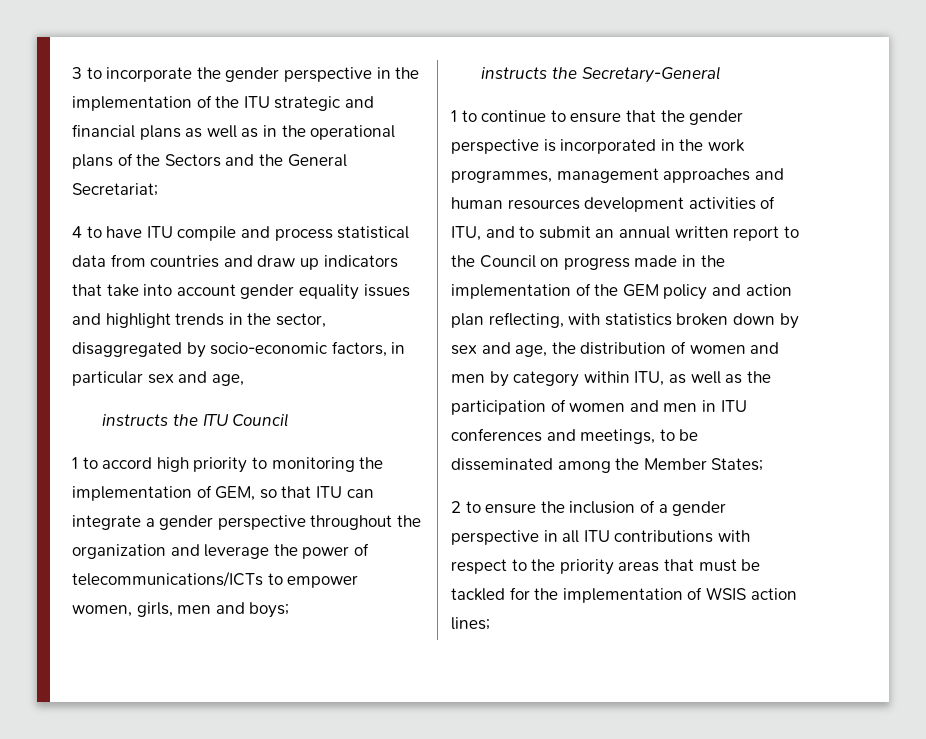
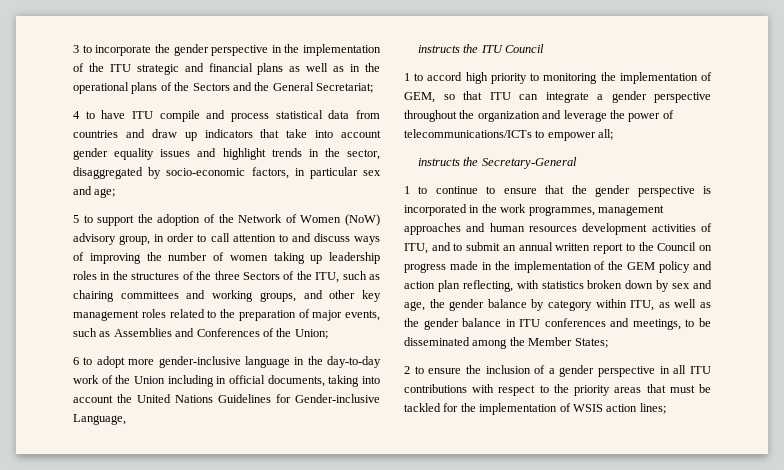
[211,374,244,386] age, -> [94,188,116,198] [73,214,380,226] [73,233,380,245] [73,252,380,264] [73,271,380,283] [73,290,382,302] [73,309,380,321] [73,328,328,339] [73,356,381,368] [73,375,380,387] [73,394,380,403] [73,414,126,425] age; // 5 to support the adoption of the Network of Women (NoW) advisory group, in order to call attention to and discuss ways of improving the number of women taking up leadership roles in the structures of the three Sectors of the ITU, such as chairing committees and working groups, and other key management roles related to the preparation of major events, such as Assemblies and Conferences of the Union; // 6 to adopt more gender-inclusive language in the day-to-day work of the Union including in official documents, taking into account the United Nations Guidelines for Gender-inclusive Language,
[72,602,290,618] women, girls, men and boys; -> [598,129,614,140] all;
[580,341,780,355] [451,374,485,383] distribution of women and men -> [449,299,527,311] gender balance
[451,399,698,415] participation of women and men -> [423,318,502,330] gender balance

